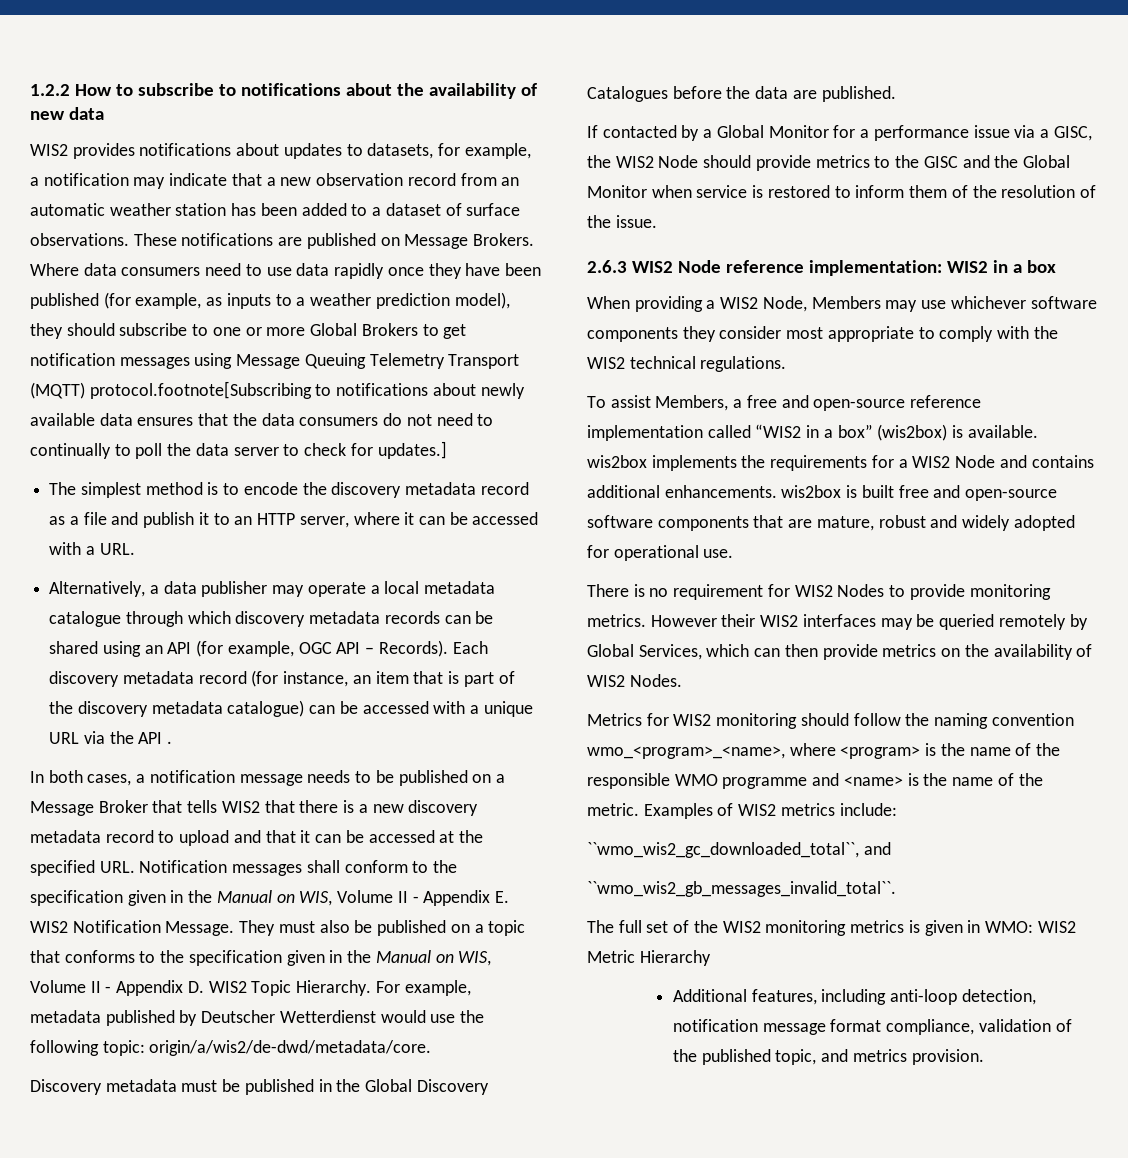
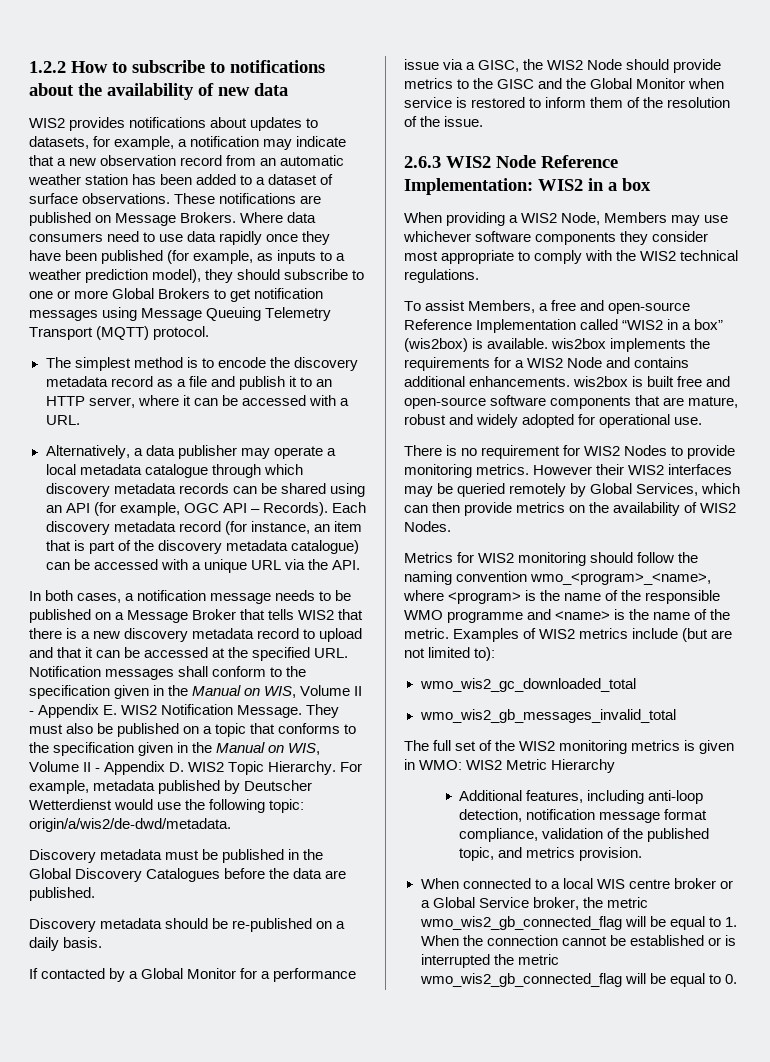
[89,381,525,399] [30,413,494,426] [30,441,447,459] protocol.footnote[Subscribing to notifications about newly available data ensures that the data consumers do not need to continually to poll the data server to check for updates.] -> [153,326,210,340] protocol.
[138,732,173,744] API . -> [331,560,360,570] API.
[149,1040,432,1056] origin/a/wis2/de-dwd/metadata/core. -> [29,818,231,832] origin/a/wis2/de-dwd/metadata.
(896, 94) none -> [29,918,346,932] [29,937,103,951] // Discovery metadata should be re-published on a daily basis.
[725,260,942,276] reference implementation: -> [541,155,618,168] [404,178,533,195] Reference Implementation:
[910,395,982,408] [587,425,703,441] reference implementation -> [404,319,577,333] Reference Implementation
[839,803,897,816] [587,842,891,858] [587,881,896,897] include: // ``wmo_wis2_gc_downloaded_total``, and // ``wmo_wis2_gb_messages_invalid_total``. -> [632,628,733,642] [404,647,496,661] [419,678,636,692] [419,709,676,723] include (but are not limited to): // wmo_wis2_gc_downloaded_total // wmo_wis2_gb_messages_invalid_total
(984, 1057) none -> [420,878,733,889] [420,897,648,910] [419,916,737,930] [420,935,736,946] [420,954,559,968] [419,973,737,987] // When connected to a local WIS centre broker or a Global Service broker, the metric wmo_wis2_gb_connected_flag will be equal to 1. When the connection cannot be established or is interrupted the metric wmo_wis2_gb_connected_flag will be equal to 0.

